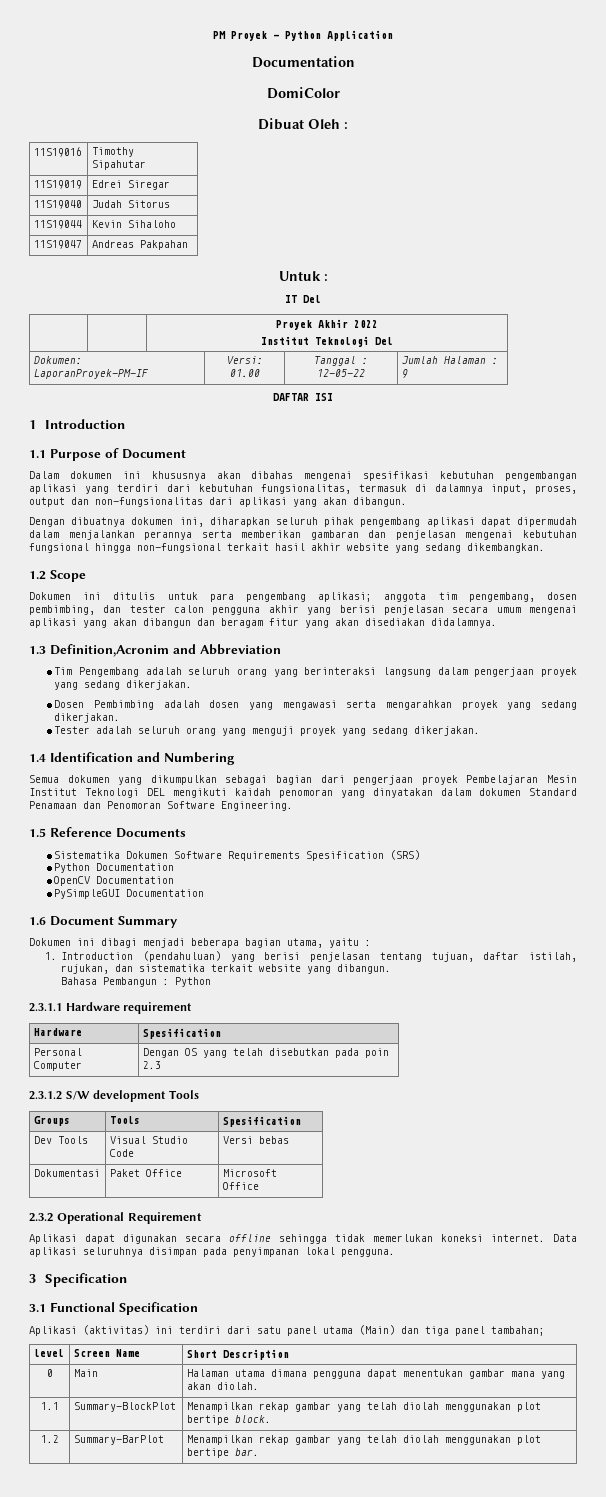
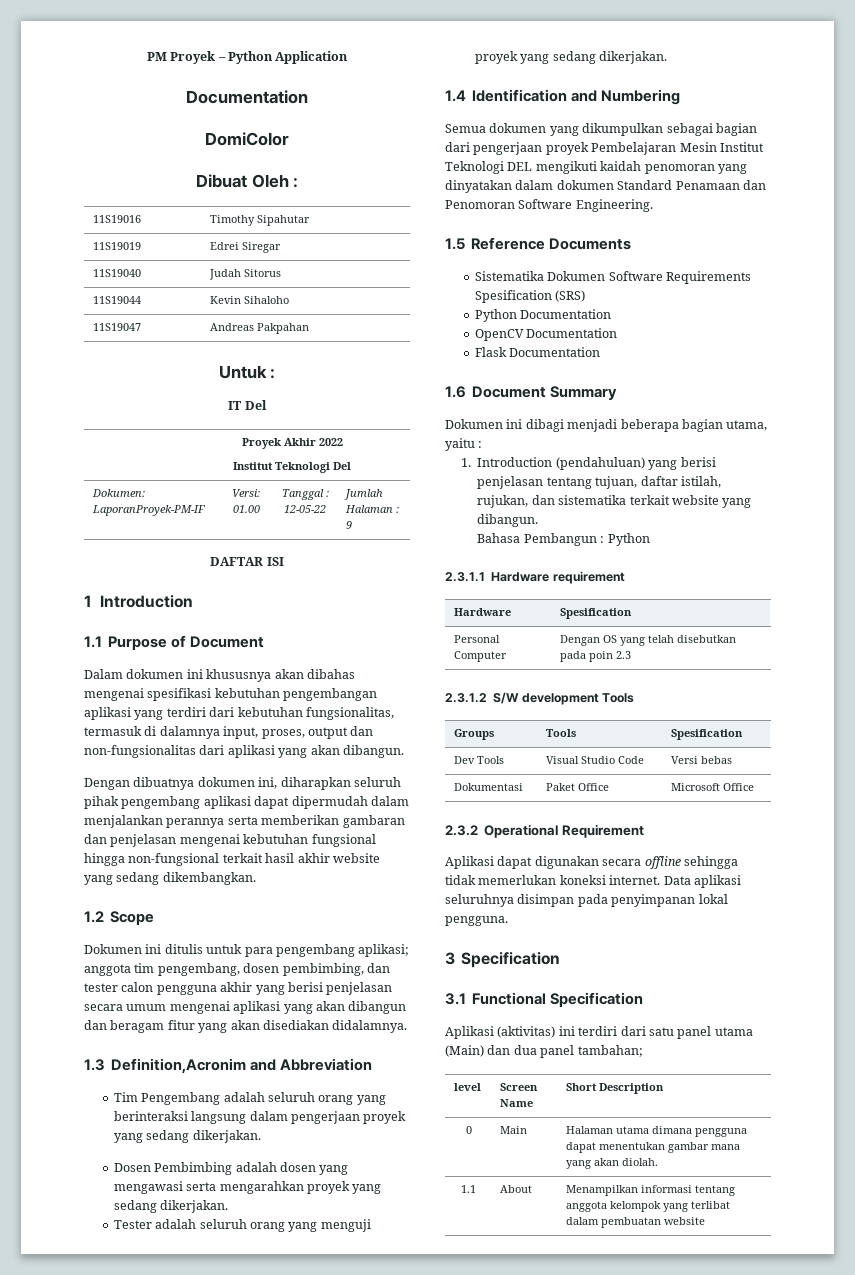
[54,889,121,899] PySimpleGUI -> [474,347,507,357] Flask
[425,1326,449,1336] tiga -> [513,1045,537,1055] dua
[73,1402,176,1412] [186,1402,541,1412] [186,1415,271,1425] [40,1435,59,1443] [73,1435,164,1445] [186,1435,541,1445] [186,1448,259,1458] Summary-BlockPlot | Menampilkan rekap gambar yang telah diolah menggunakan plot bertipe block. // 1.2 | Summary-BarPlot | Menampilkan rekap gambar yang telah diolah menggunakan plot bertipe bar. -> [500,1185,533,1193] [566,1185,736,1196] [566,1201,731,1212] [566,1217,706,1228] About | Menampilkan informasi tentang anggota kelompok yang terlibat dalam pembuatan website

